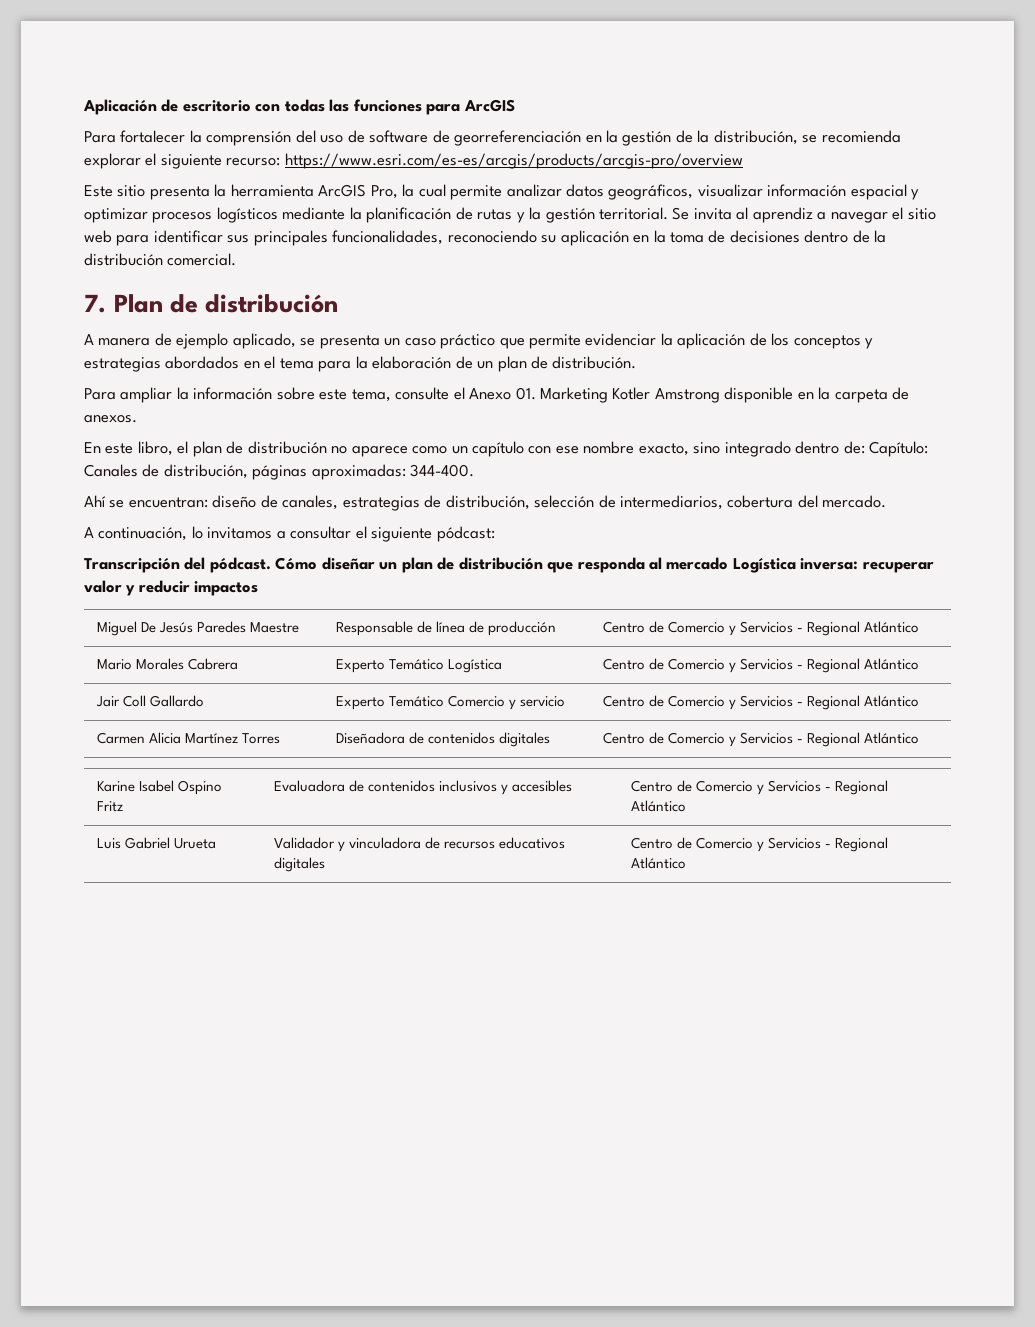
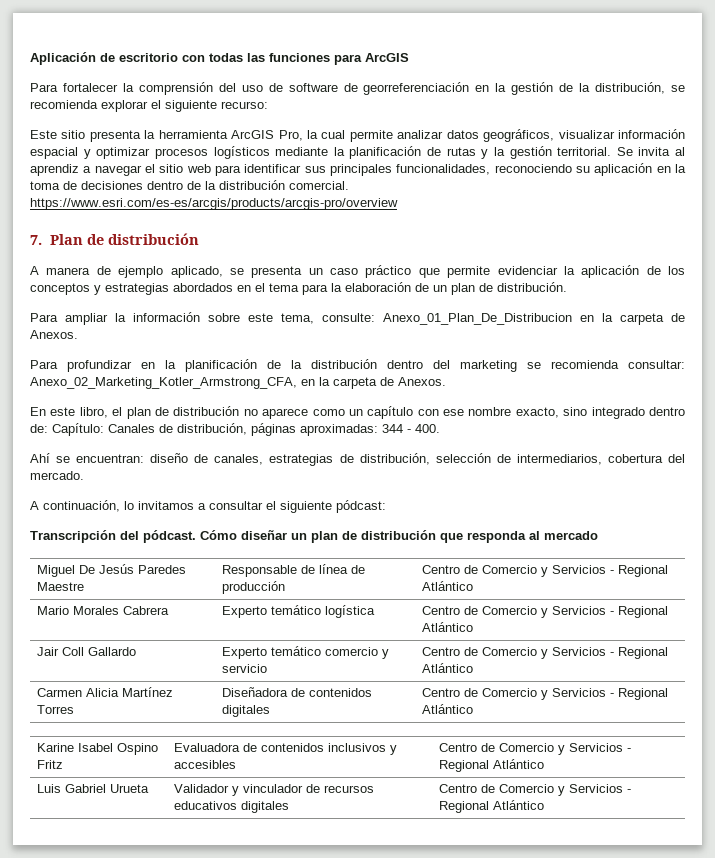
[284,153,743,169] https://www.esri.com/es-es/arcgis/products/arcgis-pro/overview -> (268, 105) none
(237, 259) none -> [30,198,398,210] https://www.esri.com/es-es/arcgis/products/arcgis-pro/overview
[395,387,910,403] [84,415,137,423] consulte el Anexo 01. Marketing Kotler Amstrong disponible en la carpeta de anexos. -> [322,313,685,325] [30,330,78,339] [30,359,685,372] [30,377,446,389] consulte: Anexo_01_Plan_De_Distribucion en la carpeta de Anexos. // Para profundizar en la planificación de la distribución dentro del marketing se recomienda consultar: Anexo_02_Marketing_Kotler_Armstrong_CFA, en la carpeta de Anexos.
[410,464,475,477] 344-400. -> [382,424,440,433] 344 - 400.
[732,557,934,573] [84,580,259,596] Logística inversa: recuperar valor y reducir impactos -> (598, 535) none
[388,659,502,673] Temático Logística -> [270,605,375,618] temático logística
[388,695,505,707] Temático Comercio -> [270,646,378,656] temático comercio
[348,837,421,849] vinculadora -> [242,784,303,793] vinculador

